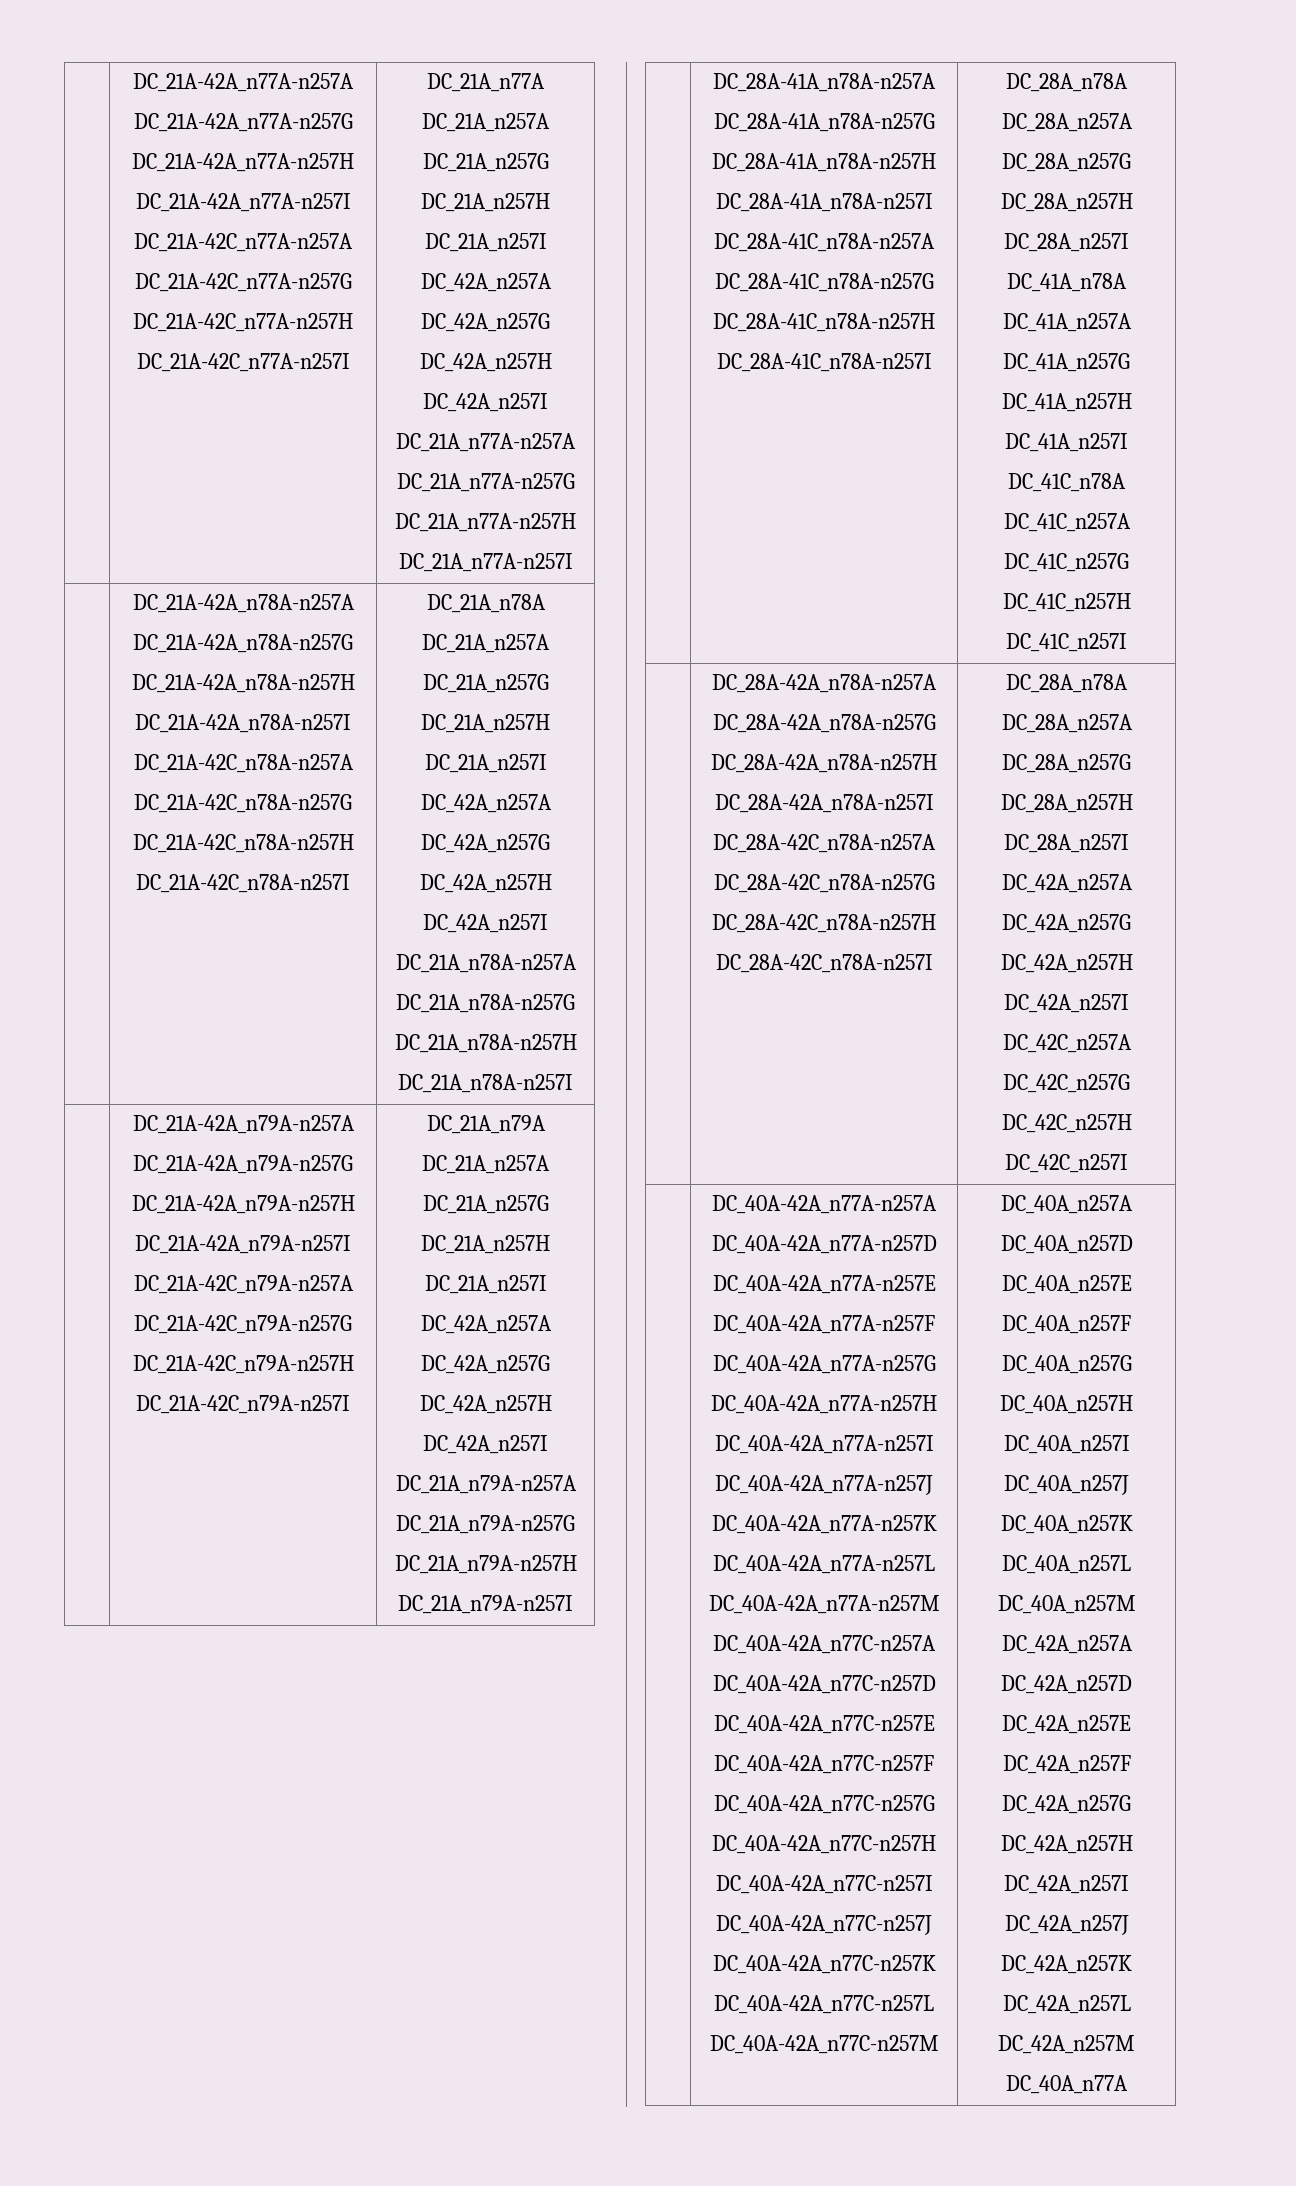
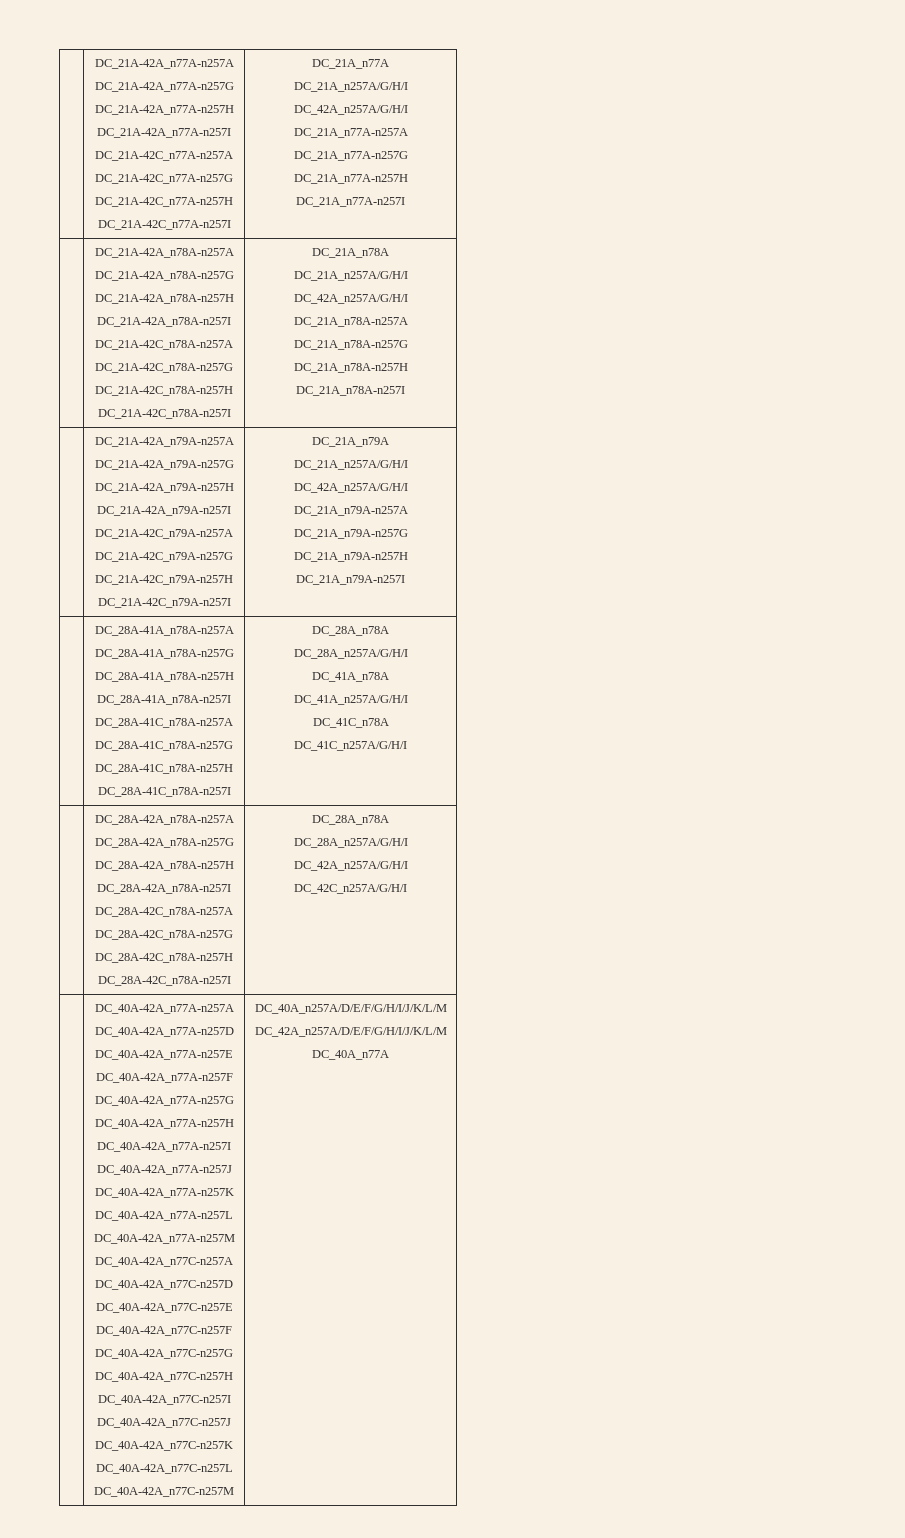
[422,113,550,132] [422,153,549,172] [421,193,550,212] [424,233,547,252] [420,273,552,292] [421,313,550,332] [419,353,552,372] [423,393,548,412] DC_21A_n257A // DC_21A_n257G // DC_21A_n257H // DC_21A_n257I // DC_42A_n257A // DC_42A_n257G // DC_42A_n257H // DC_42A_n257I -> [293,82,408,92] [293,105,408,115] DC_21A_n257A/G/H/I // DC_42A_n257A/G/H/I
[422,634,550,653] [422,674,549,693] [421,714,550,733] [424,754,547,773] [420,794,552,813] [421,834,550,853] [419,874,552,893] [423,914,548,933] DC_21A_n257A // DC_21A_n257G // DC_21A_n257H // DC_21A_n257I // DC_42A_n257A // DC_42A_n257G // DC_42A_n257H // DC_42A_n257I -> [293,271,408,281] [293,294,408,304] DC_21A_n257A/G/H/I // DC_42A_n257A/G/H/I
[422,1155,550,1174] [422,1195,549,1214] [421,1235,550,1254] [424,1275,547,1294] [420,1315,552,1334] [421,1355,550,1374] [419,1395,552,1414] [423,1435,548,1454] DC_21A_n257A // DC_21A_n257G // DC_21A_n257H // DC_21A_n257I // DC_42A_n257A // DC_42A_n257G // DC_42A_n257H // DC_42A_n257I -> [293,460,408,470] [293,483,408,493] DC_21A_n257A/G/H/I // DC_42A_n257A/G/H/I
[1001,113,1133,132] [1002,153,1131,172] [1000,193,1133,212] [1004,233,1129,252] [1007,273,1127,292] [1002,313,1132,332] [1003,353,1130,372] [1001,393,1132,412] [1005,433,1128,452] [1008,473,1126,492] [1003,513,1131,532] [1004,553,1129,572] [1002,593,1131,612] [1006,633,1127,652] DC_28A_n257A // DC_28A_n257G // DC_28A_n257H // DC_28A_n257I // DC_41A_n78A // DC_41A_n257A // DC_41A_n257G // DC_41A_n257H // DC_41A_n257I // DC_41C_n78A // DC_41C_n257A // DC_41C_n257G // DC_41C_n257H // DC_41C_n257I -> [293,649,408,659] [312,672,389,682] [293,695,408,705] [312,718,389,728] [294,741,407,751] DC_28A_n257A/G/H/I // DC_41A_n78A // DC_41A_n257A/G/H/I // DC_41C_n78A // DC_41C_n257A/G/H/I
[1001,714,1133,733] [1002,754,1131,773] [1000,794,1133,813] [1004,834,1129,853] [1001,874,1133,893] [1002,914,1131,933] [1000,954,1133,973] [1004,994,1129,1013] [1002,1034,1132,1053] [1003,1074,1130,1093] [1001,1114,1132,1133] [1005,1154,1128,1173] DC_28A_n257A // DC_28A_n257G // DC_28A_n257H // DC_28A_n257I // DC_42A_n257A // DC_42A_n257G // DC_42A_n257H // DC_42A_n257I // DC_42C_n257A // DC_42C_n257G // DC_42C_n257H // DC_42C_n257I -> [293,838,408,848] [293,861,408,871] [294,884,407,894] DC_28A_n257A/G/H/I // DC_42A_n257A/G/H/I // DC_42C_n257A/G/H/I
[1001,1195,1133,1214] [1000,1235,1133,1254] [1001,1275,1132,1294] [1002,1315,1131,1334] [1001,1355,1132,1374] [1000,1395,1133,1414] [1003,1435,1130,1454] [1004,1475,1129,1495] [1000,1515,1133,1534] [1002,1555,1131,1574] [997,1595,1136,1614] [1001,1635,1133,1654] [1001,1675,1132,1694] [1002,1715,1131,1734] [1002,1755,1131,1774] [1002,1795,1131,1814] [1000,1835,1133,1854] [1004,1875,1129,1894] [1004,1915,1129,1935] [1001,1955,1132,1974] [1002,1995,1131,2014] [998,2035,1135,2054] DC_40A_n257A // DC_40A_n257D // DC_40A_n257E // DC_40A_n257F // DC_40A_n257G // DC_40A_n257H // DC_40A_n257I // DC_40A_n257J // DC_40A_n257K // DC_40A_n257L // DC_40A_n257M // DC_42A_n257A // DC_42A_n257D // DC_42A_n257E // DC_42A_n257F // DC_42A_n257G // DC_42A_n257H // DC_42A_n257I // DC_42A_n257J // DC_42A_n257K // DC_42A_n257L // DC_42A_n257M -> [254,1004,447,1014] [254,1027,447,1037] DC_40A_n257A/D/E/F/G/H/I/J/K/L/M // DC_42A_n257A/D/E/F/G/H/I/J/K/L/M

